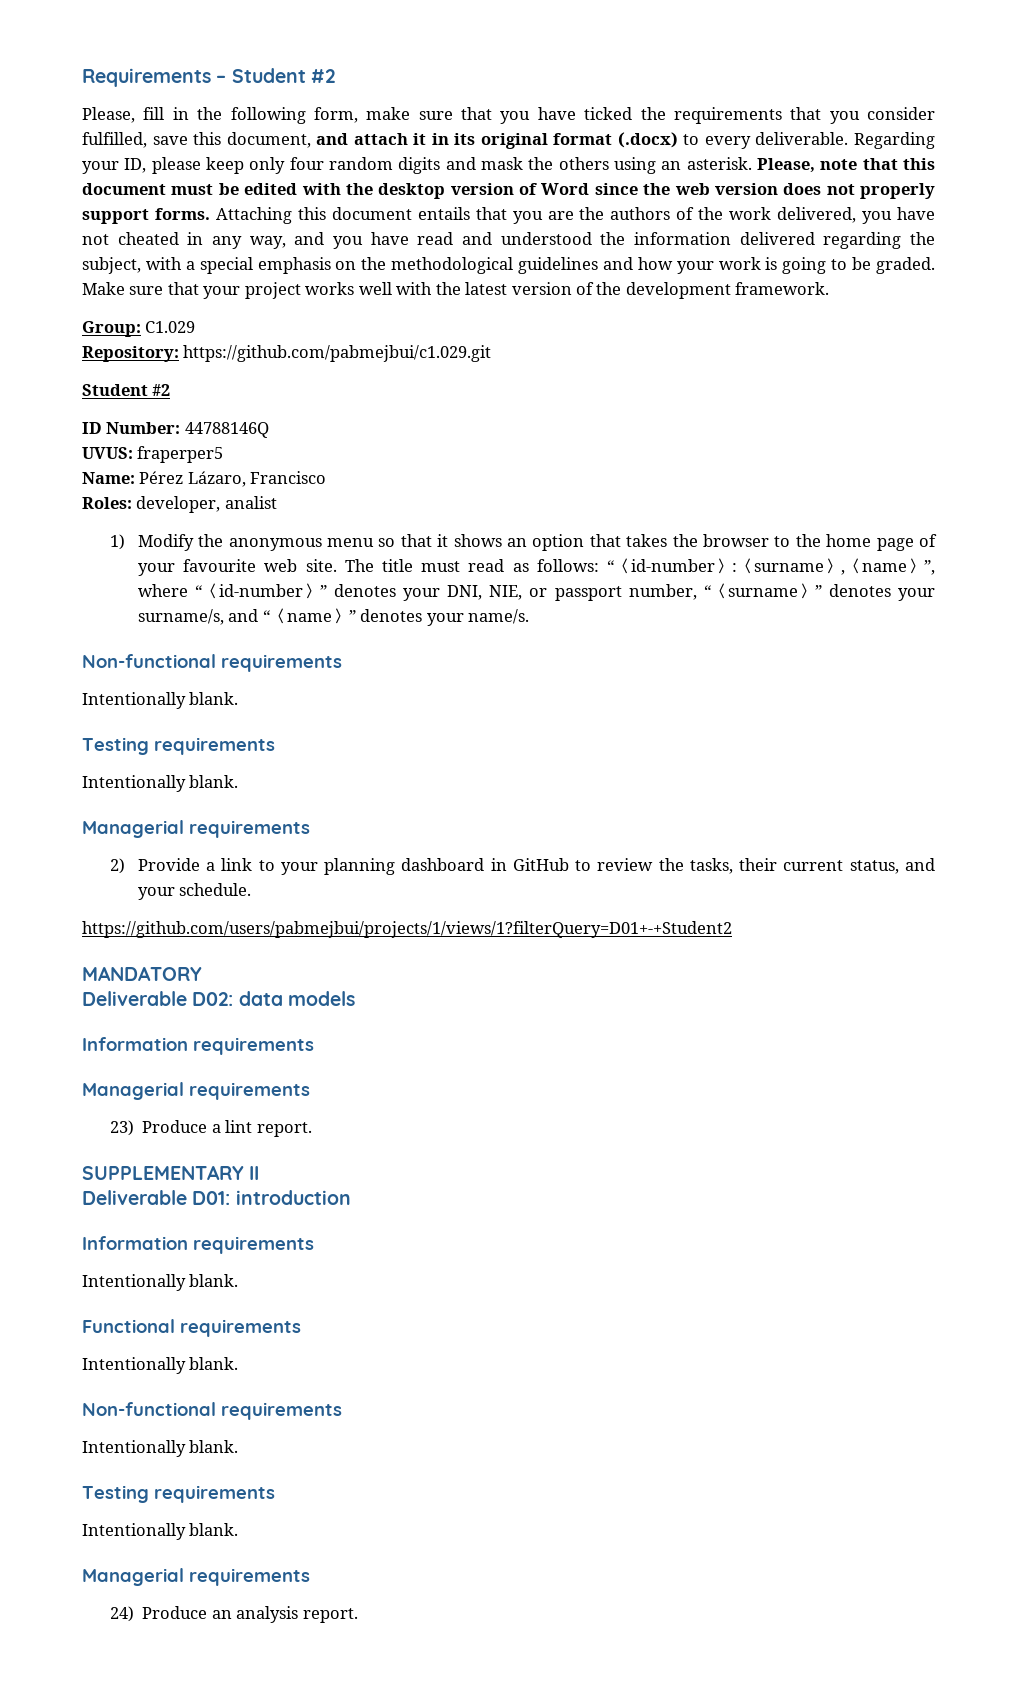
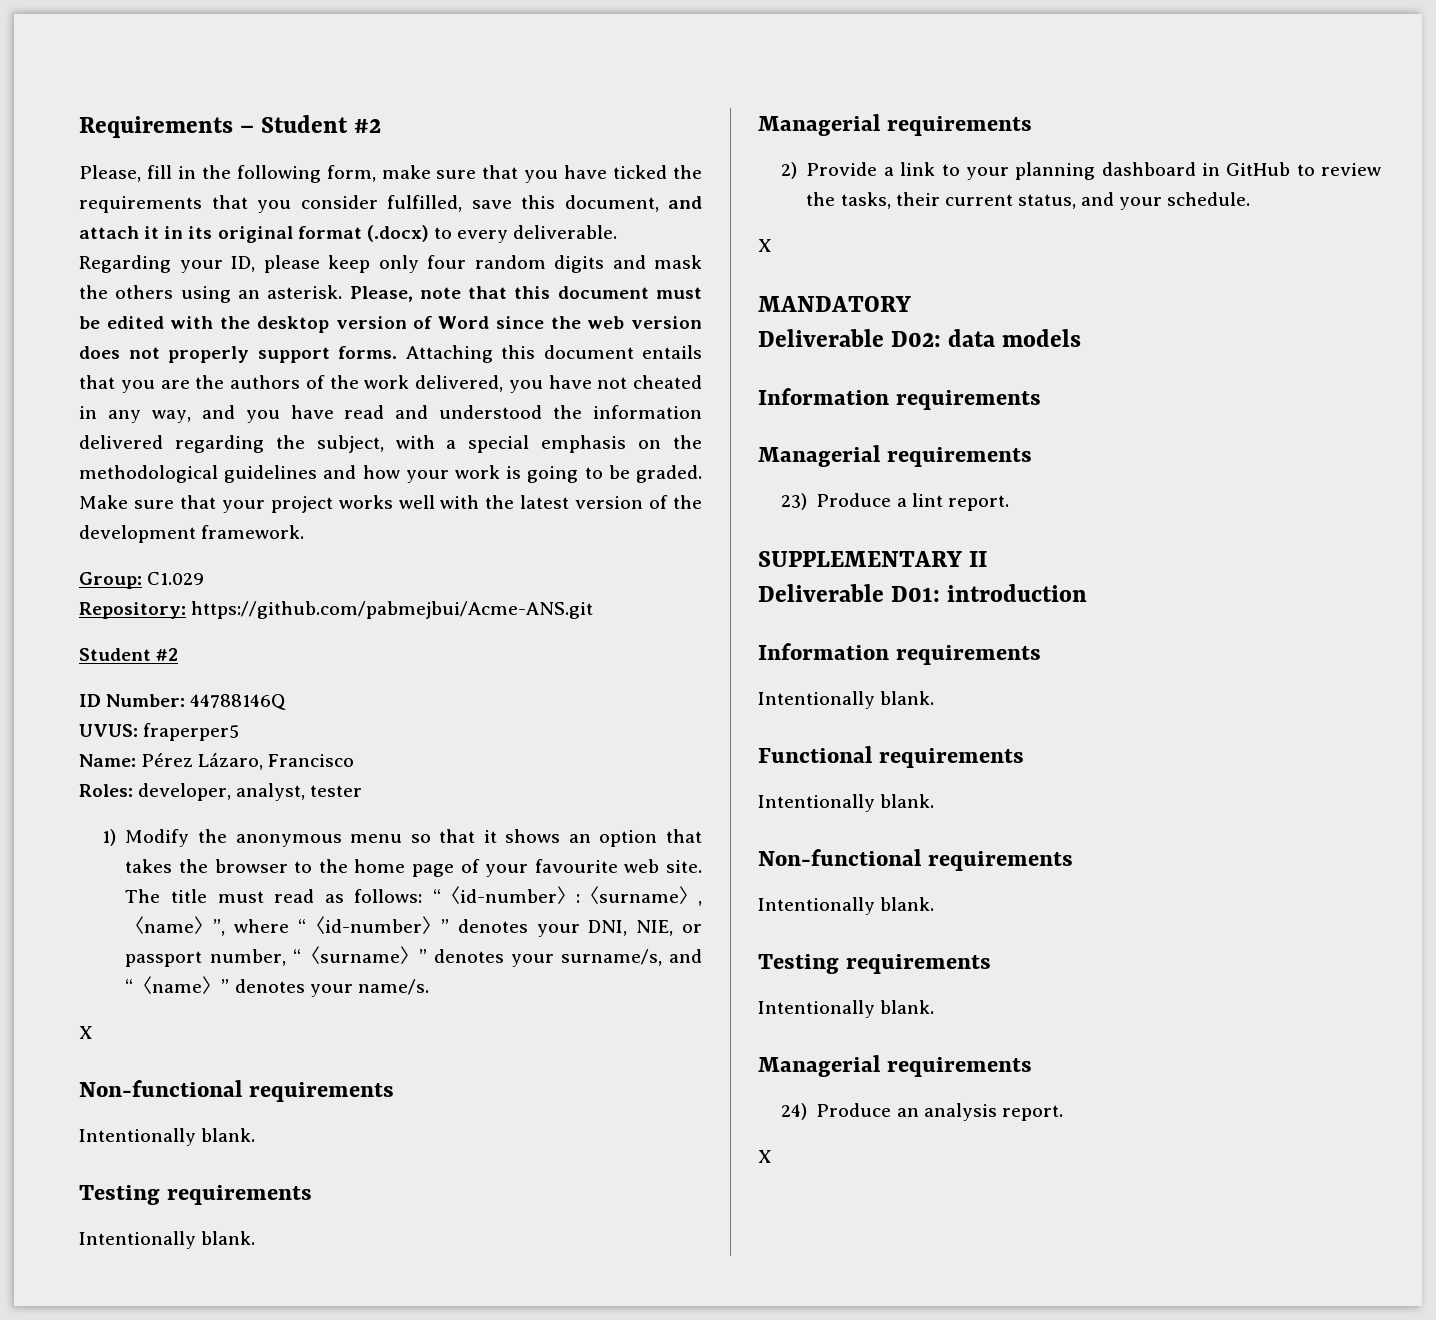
[183,345,492,362] https://github.com/pabmejbui/c1.029.git -> [191,601,594,619] https://github.com/pabmejbui/Acme-ANS.git
[224,496,277,509] analist -> [236,783,363,801] analyst, tester
(530, 616) none -> [79,1026,93,1039] // X
[82,921,732,938] https://github.com/users/pabmejbui/projects/1/views/1?filterQuery=D01+-+Student2 -> [758,239,772,252] X
(358, 1615) none -> [758,1150,772,1163] // X

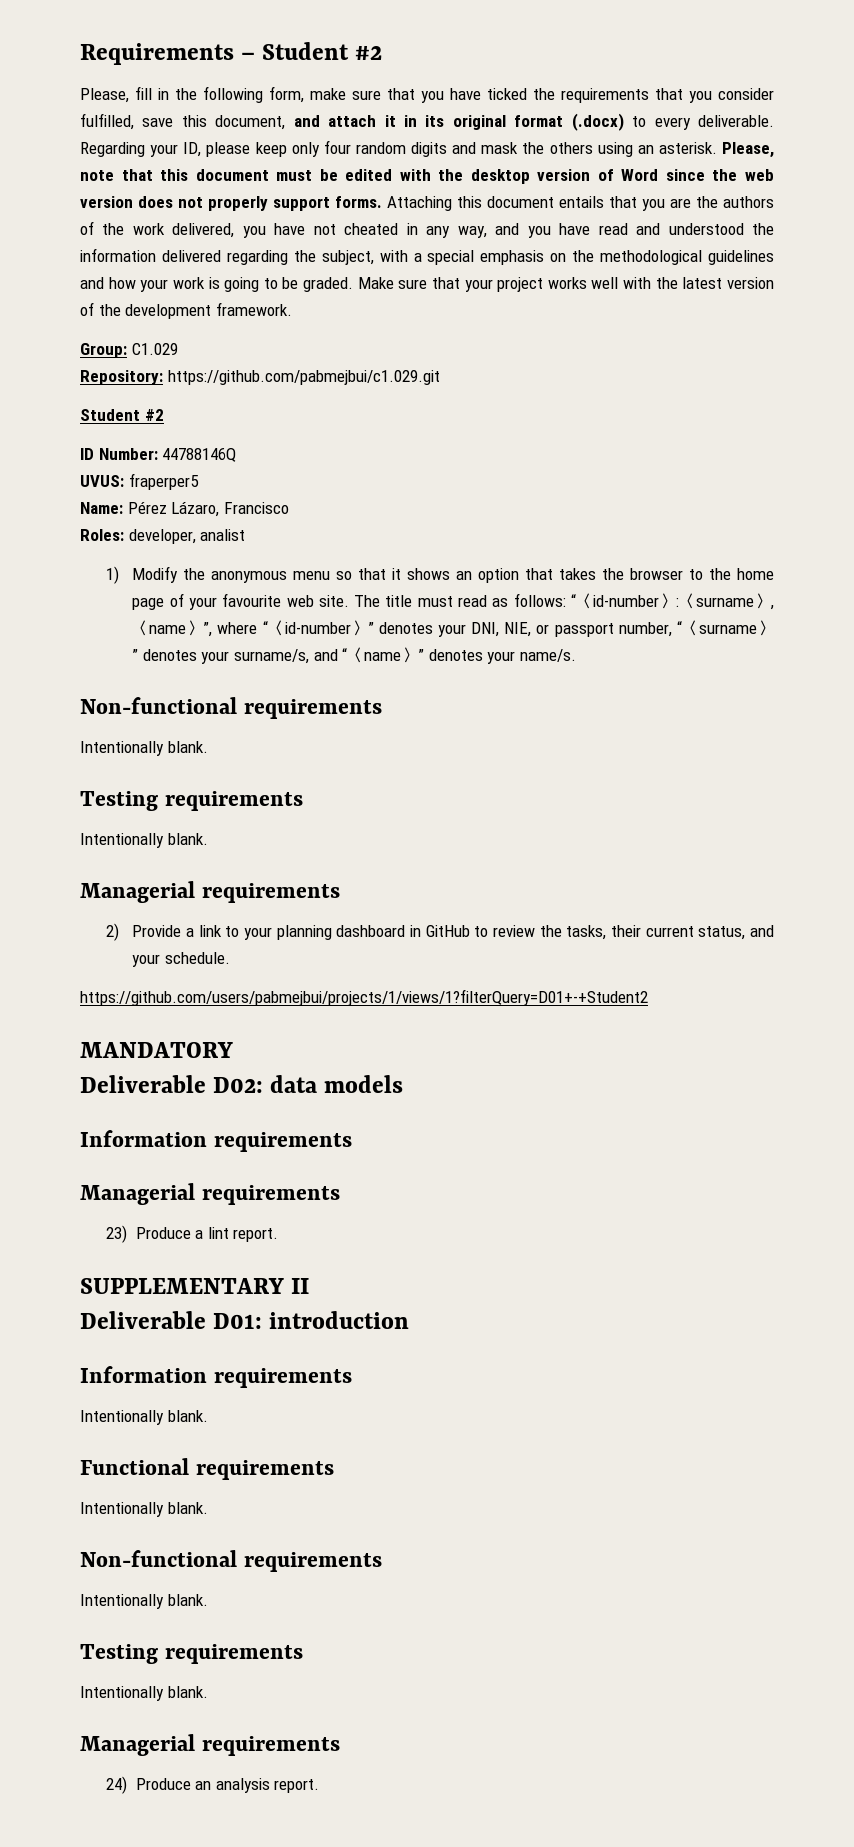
[191,601,594,619] https://github.com/pabmejbui/Acme-ANS.git -> [167,370,440,385] https://github.com/pabmejbui/c1.029.git
[236,783,363,801] analyst, tester -> [200,529,246,541] analist
[79,1026,93,1039] // X -> (577, 655) none
[758,239,772,252] X -> [80,989,648,1006] https://github.com/users/pabmejbui/projects/1/views/1?filterQuery=D01+-+Student2
[758,1150,772,1163] // X -> (320, 1786) none

